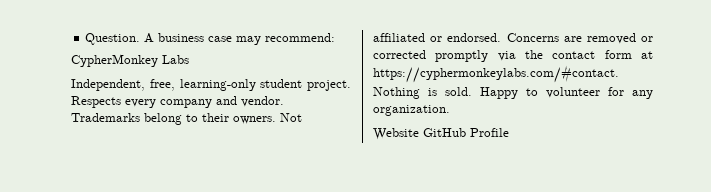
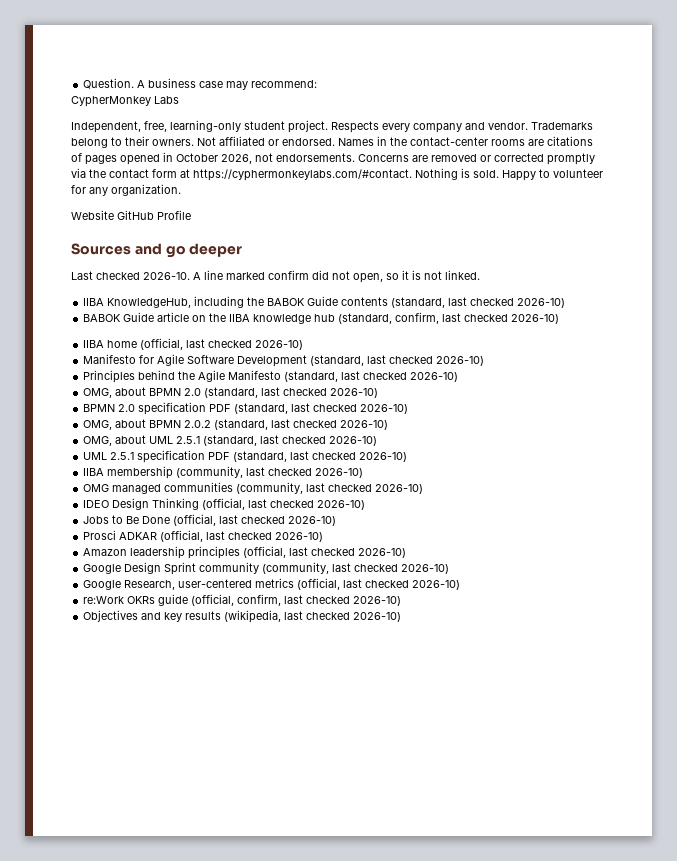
(502, 37) none -> [338,136,593,146] [71,152,355,165] Names in the contact-center rooms are citations of pages opened in October 2026, not endorsements.
(509, 132) none -> [71,243,243,258] [71,270,480,283] [83,296,566,308] [83,312,560,324] [83,338,304,350] [83,354,485,367] [83,370,459,383] [83,387,379,398] [83,402,409,415] [83,419,389,430] [83,435,378,446] [83,450,408,463] [83,466,364,479] [83,482,424,494] [83,498,366,510] [83,514,337,526] [83,530,324,542] [83,546,407,559] [83,562,450,575] [83,578,461,590] [83,594,402,606] [83,610,402,623] // Sources and go deeper // Last checked 2026-10. A line marked confirm did not open, so it is not linked. // IIBA KnowledgeHub, including the BABOK Guide contents (standard, last checked 2026-10) // BABOK Guide article on the IIBA knowledge hub (standard, confirm, last checked 2026-10) // IIBA home (official, last checked 2026-10) // Manifesto for Agile Software Development (standard, last checked 2026-10) // Principles behind the Agile Manifesto (standard, last checked 2026-10) // OMG, about BPMN 2.0 (standard, last checked 2026-10) // BPMN 2.0 specification PDF (standard, last checked 2026-10) // OMG, about BPMN 2.0.2 (standard, last checked 2026-10) // OMG, about UML 2.5.1 (standard, last checked 2026-10) // UML 2.5.1 specification PDF (standard, last checked 2026-10) // IIBA membership (community, last checked 2026-10) // OMG managed communities (community, last checked 2026-10) // IDEO Design Thinking (official, last checked 2026-10) // Jobs to Be Done (official, last checked 2026-10) // Prosci ADKAR (official, last checked 2026-10) // Amazon leadership principles (official, last checked 2026-10) // Google Design Sprint community (community, last checked 2026-10) // Google Research, user-centered metrics (official, last checked 2026-10) // re:Work OKRs guide (official, confirm, last checked 2026-10) // Objectives and key results (wikipedia, last checked 2026-10)

